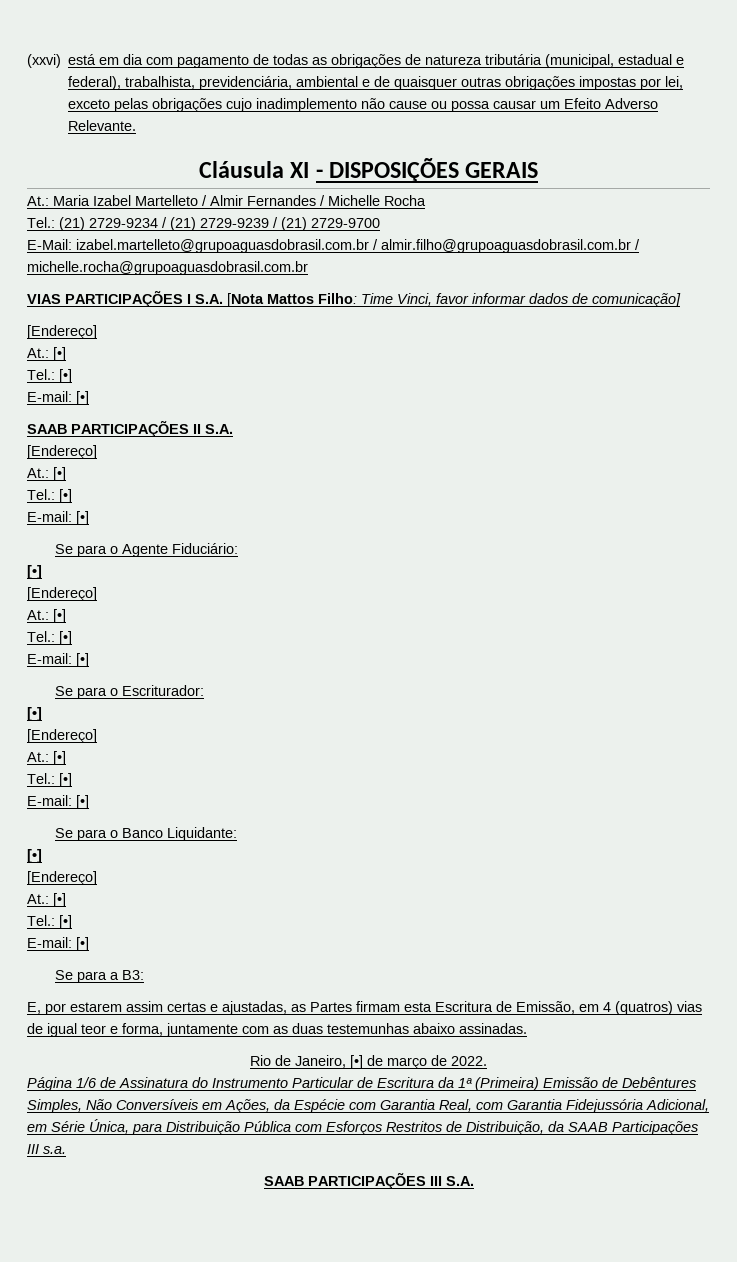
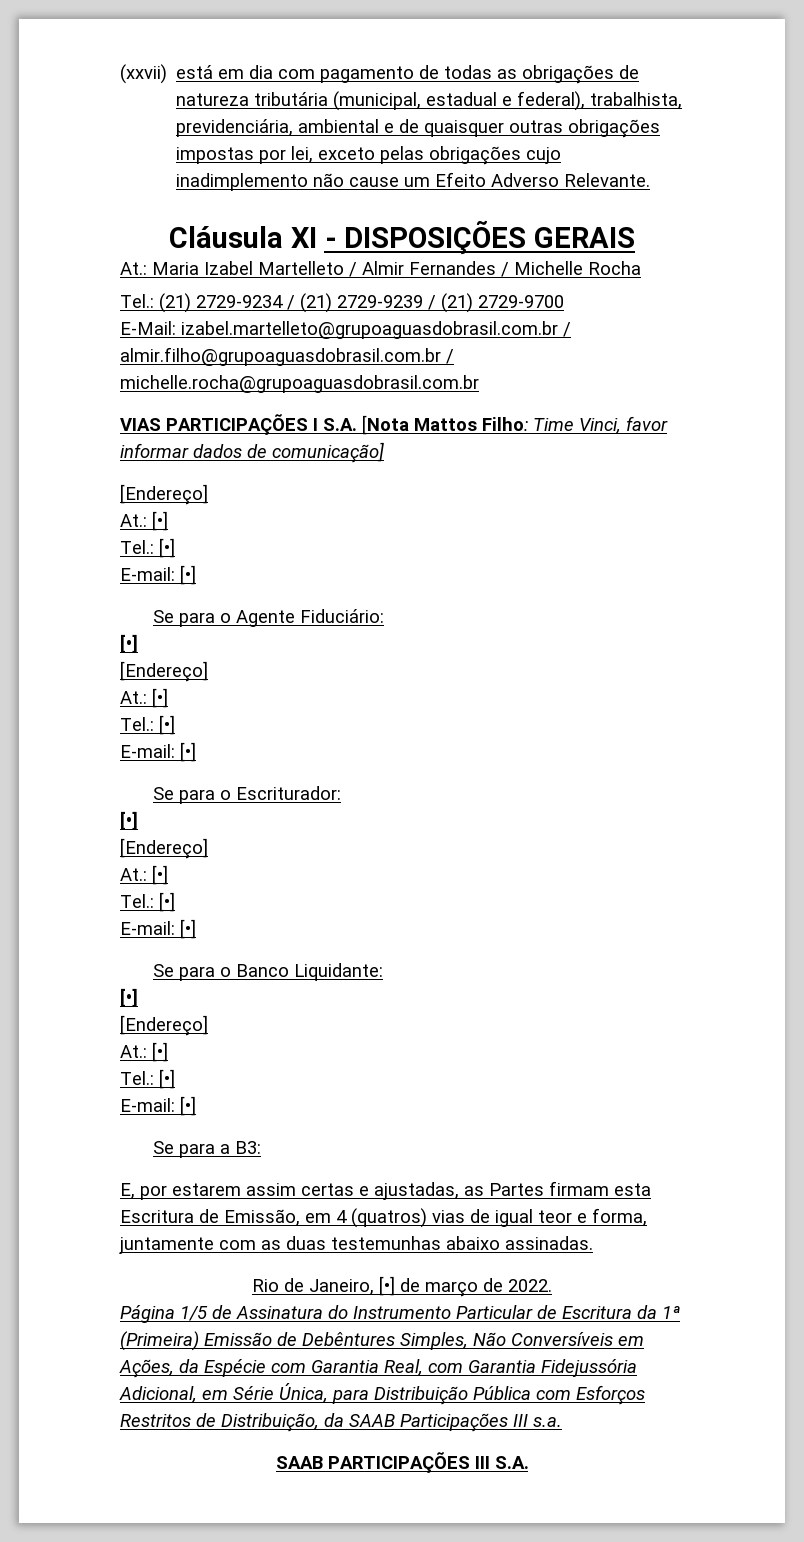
[27,54,61,68] (xxvi) -> [120,64,167,84] (xxvii)
[431,100,537,112] ou possa causar -> (400, 182) none
[27,420,233,437] [27,445,97,459] [27,467,66,481] [27,489,72,503] [27,511,89,525] // SAAB PARTICIPAÇÕES II S.A. // [Endereço] // At.: [•] // Tel.: [•] // E-mail: [•] -> (196, 575) none
[76,1077,97,1088] 1/6 -> [180,1306,208,1321] 1/5

